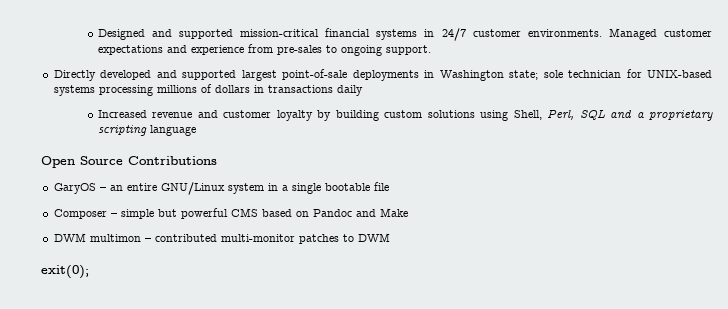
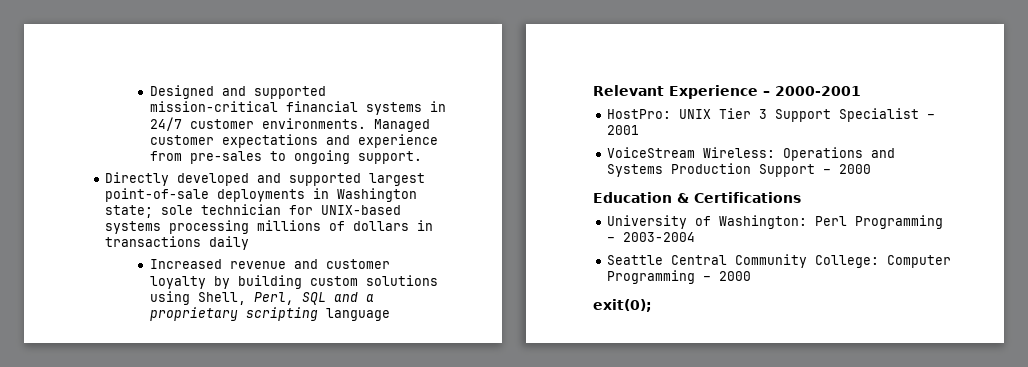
[41,156,217,168] [53,182,389,195] [53,208,408,219] [53,233,390,244] Open Source Contributions // GaryOS – an entire GNU/Linux system in a single bootable file // Composer – simple but powerful CMS based on Pandoc and Make // DWM multimon – contributed multi-monitor patches to DWM -> [593,85,861,99] [607,108,936,122] [607,125,640,135] [607,147,896,161] [607,163,872,177] [593,192,801,203] [607,215,944,229] [607,232,696,242] [607,254,952,268] [607,270,752,284] Relevant Experience – 2000-2001 // HostPro: UNIX Tier 3 Support Specialist – 2001 // VoiceStream Wireless: Operations and Systems Production Support – 2000 // Education & Certifications // University of Washington: Perl Programming – 2003-2004 // Seattle Central Community College: Computer Programming – 2000

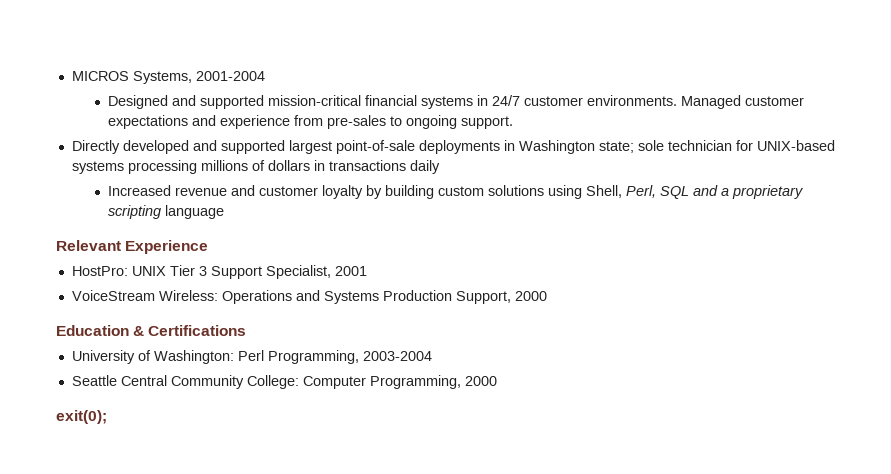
(149, 92) none -> [71,71,265,84] MICROS Systems, 2001-2004 //
[763,86,861,96] – 2000-2001 -> (209, 247) none
[839,108,936,122] Specialist – -> [265,265,331,279] Specialist,
[759,164,832,177] Support – -> [455,291,511,304] Support,
[855,215,944,229] [607,237,616,242] Programming – -> [267,350,359,364] Programming,
[607,270,712,284] Programming – -> [369,375,461,389] Programming,

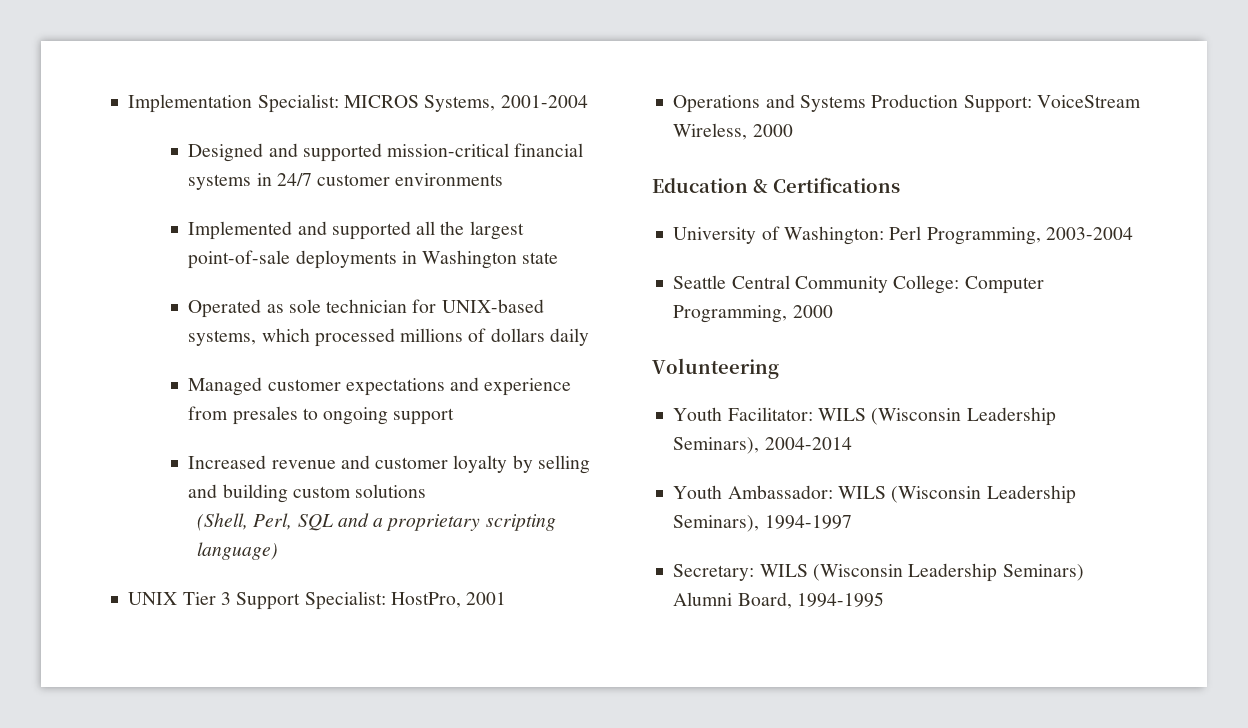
(71, 76) none -> [128,94,339,113] Implementation Specialist:
[586,95,677,106] environments. -> [395,173,504,186] [188,221,524,240] [188,250,559,269] [188,299,544,318] [188,328,590,347] environments // Implemented and supported all the largest point-of-sale deployments in Washington state // Operated as sole technician for UNIX-based systems, which processed millions of dollars daily //
[326,115,386,129] pre-sales -> [232,406,298,425] presales
[460,116,513,129] [71,140,835,154] [71,160,440,174] support. // Directly developed and supported largest point-of-sale deployments in Washington state; sole technician for UNIX-based systems processing millions of dollars in transactions daily -> [393,408,455,425] support
(382, 192) none -> [538,455,591,474] [188,484,218,498] selling and
[547,185,622,199] using Shell, -> [196,513,248,531] // (Shell,
[164,205,224,219] [56,240,209,254] [71,266,128,276] language // Relevant Experience // HostPro: -> [196,542,278,560] language) //
[265,265,331,279] Specialist, -> [304,591,461,610] Specialist: HostPro,
[71,290,218,301] VoiceStream Wireless: -> (507, 598) none
[455,291,511,304] Support, -> [963,95,1141,113] [673,123,748,140] Support: VoiceStream Wireless,
[56,410,107,424] exit(0); -> [652,358,779,379] [673,407,1056,426] [673,437,852,454] [673,485,1076,504] [673,515,852,532] [673,563,1084,582] [673,592,884,609] Volunteering // Youth Facilitator: WILS (Wisconsin Leadership Seminars), 2004-2014 // Youth Ambassador: WILS (Wisconsin Leadership Seminars), 1994-1997 // Secretary: WILS (Wisconsin Leadership Seminars) Alumni Board, 1994-1995

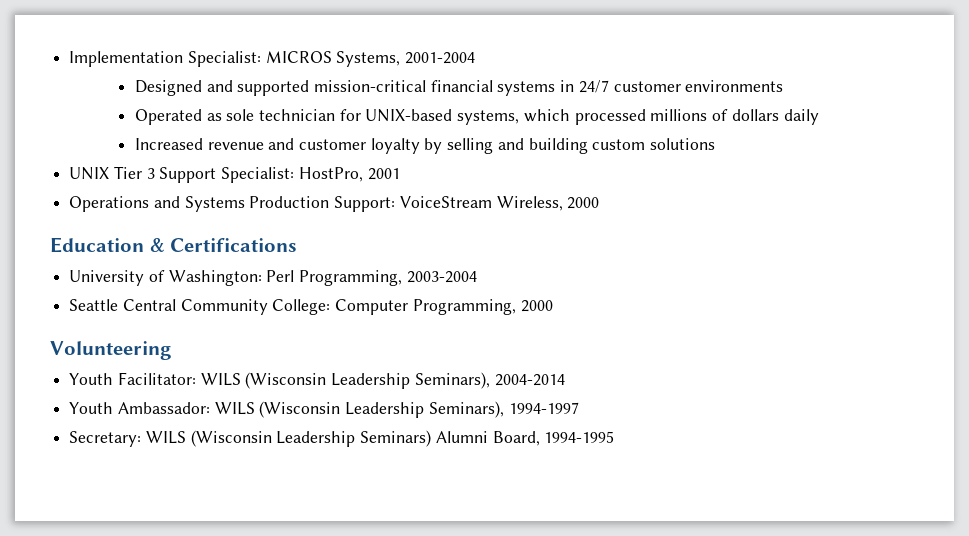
[188,221,524,240] [188,250,559,269] // Implemented and supported all the largest point-of-sale deployments in Washington state -> (784, 86) none
[188,377,572,396] [188,406,455,425] // Managed customer expectations and experience from presales to ongoing support -> (819, 117) none
[196,513,556,531] [196,542,278,560] // (Shell, Perl, SQL and a proprietary scripting language) -> (716, 144) none

